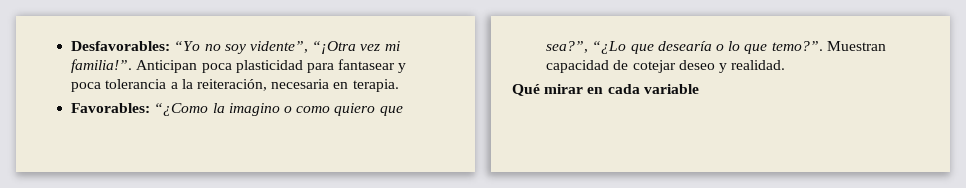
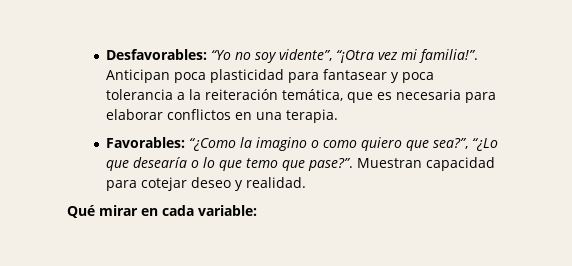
[197,79,349,91] reiteración, necesaria en -> [205,89,497,103] [106,109,283,120] reiteración temática, que es necesaria para elaborar conflictos en una
[771,41,823,51] temo?”. -> [246,158,354,171] temo que pase?”.
[613,60,629,70] de -> [106,180,138,191] para
[643,84,699,94] variable -> [198,205,257,216] variable:

